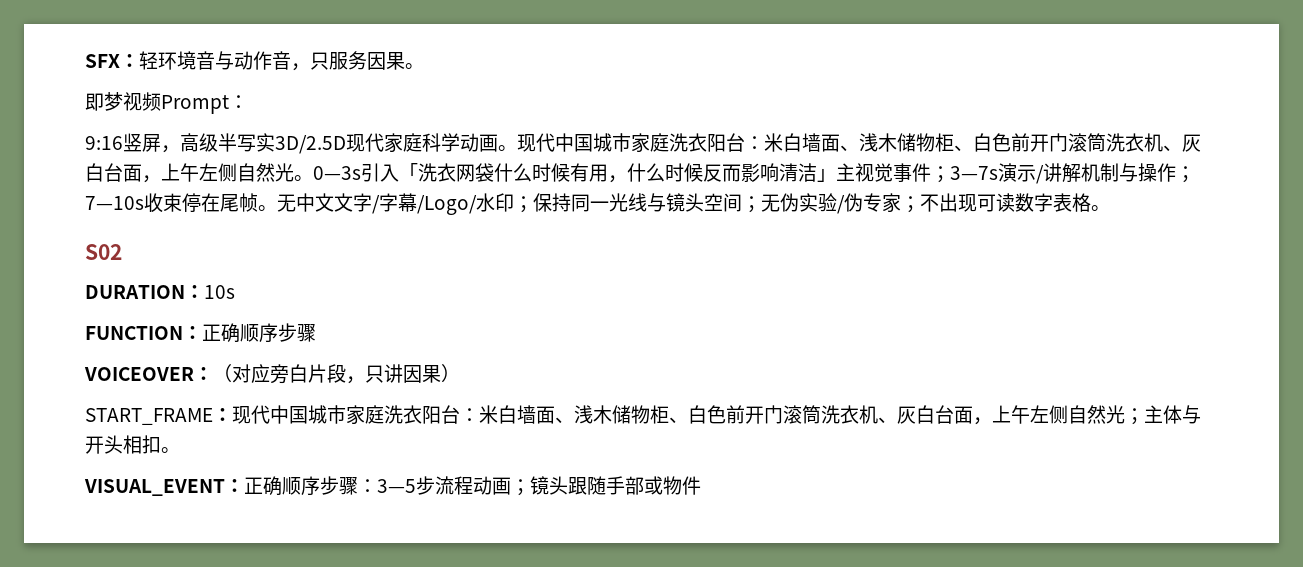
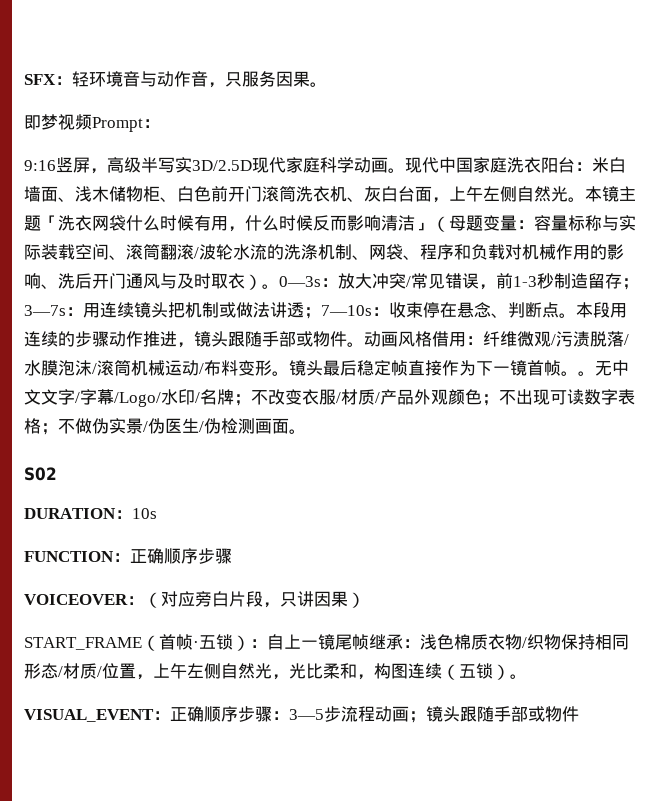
[593,133,631,152] 城市 -> (473, 165) none
[313,163,399,182] 0—3s引入 -> [585,186,636,202] [24,215,41,231] 本镜主题
[836,163,1195,184] [85,193,258,213] 主视觉事件；3—7s演示/讲解机制与操作；7—10s收束停在尾帧 -> [432,215,636,232] [24,244,624,260] [24,273,639,290] [24,302,627,319] [24,331,629,348] [24,360,578,376] （母题变量：容量标称与实际装载空间、滚筒翻滚/波轮水流的洗涤机制、网袋、程序和负载对机械作用的影响、洗后开门通风与及时取衣）。0—3s：放大冲突/常见错误，前1-3秒制造留存；3—7s：用连续镜头把机制或做法讲透；7—10s：收束停在悬念、判断点。本段用连续的步骤动作推进，镜头跟随手部或物件。动画风格借用：纤维微观/污渍脱落/水膜泡沫/滚筒机械运动/布料变形。镜头最后稳定帧直接作为下一镜首帧。
[514,193,901,214] ；保持同一光线与镜头空间；无伪实验/伪专家 -> [195,389,482,406] /名牌；不改变衣服/材质/产品外观颜色
(1091, 202) none -> [41,418,289,435] ；不做伪实景/伪医生/伪检测画面
[213,405,1201,425] [85,435,161,454] ：现代中国城市家庭洗衣阳台：米白墙面、浅木储物柜、白色前开门滚筒洗衣机、灰白台面，上午左侧自然光；主体与开头相扣 -> [142,634,629,651] [24,663,510,680] （首帧·五锁）：自上一镜尾帧继承：浅色棉质衣物/织物保持相同形态/材质/位置，上午左侧自然光，光比柔和，构图连续（五锁）

